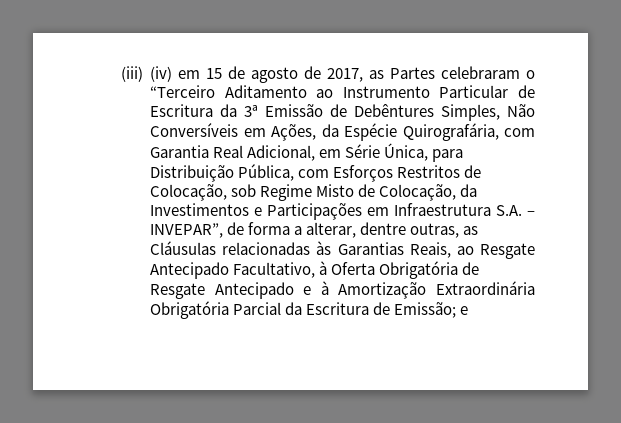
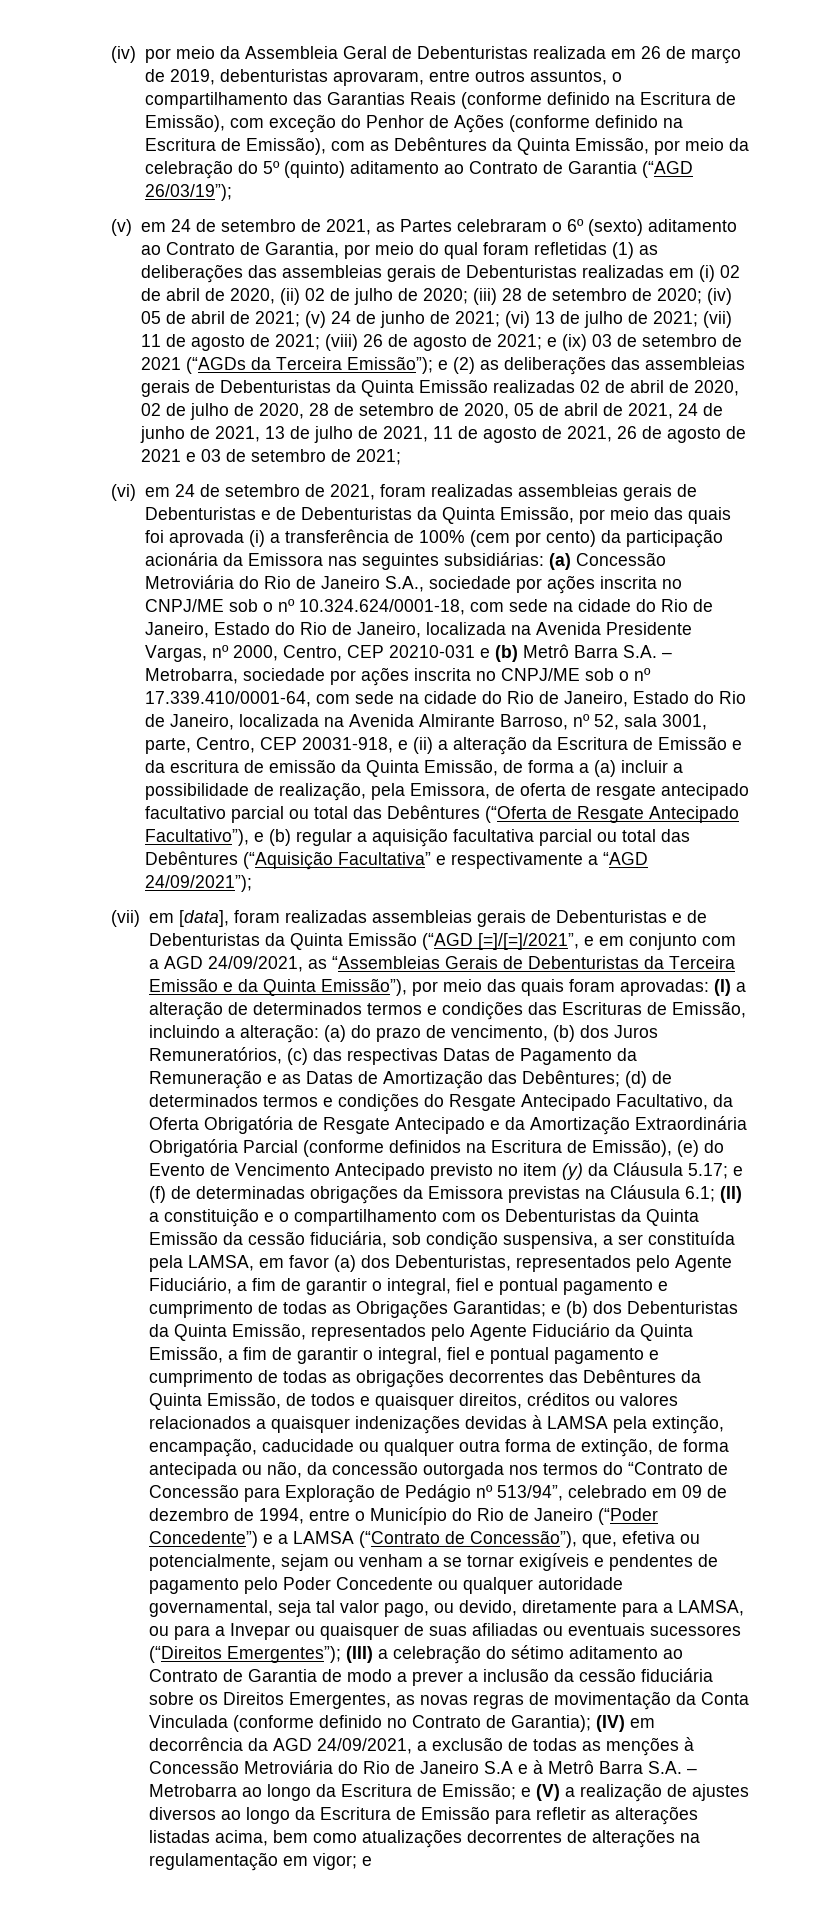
[120,66,536,83] [150,85,535,98] [150,104,535,121] [150,123,535,141] [150,143,464,162] [150,164,482,182] [150,184,478,201] [150,203,535,220] [150,222,479,238] [150,241,474,258] (iii) (iv) em 15 de agosto de 2017, as Partes celebraram o “Terceiro Aditamento ao Instrumento Particular de Escritura da 3ª Emissão de Debêntures Simples, Não Conversíveis em Ações, da Espécie Quirografária, com Garantia Real Adicional, em Série Única, para Distribuição Pública, com Esforços Restritos de Colocação, sob Regime Misto de Colocação, da Investimentos e Participações em Infraestrutura S.A. – INVEPAR”, de forma a alterar, dentre outras, as Cláusulas relacionadas às Garantias Reais, ao -> [111,46,741,64] [144,69,622,86] [144,92,736,109] [144,114,683,133] [144,137,749,155] [144,160,693,179] [144,184,232,201] [111,219,737,236] [140,242,658,259] [140,264,740,283] [140,288,732,305] [140,311,732,328] [140,334,742,351] [140,356,745,375] [140,379,739,397] [140,403,723,420] [139,426,746,443] [140,449,401,465] [111,484,697,501] [144,506,731,524] [144,529,723,548] [144,552,666,570] [144,575,682,594] [144,599,713,615] [144,622,692,638] [144,644,672,662] [144,667,651,686] [144,691,746,707] [144,714,707,730] [144,736,742,755] [144,759,683,777] [144,782,749,801] [144,805,739,823] [144,828,690,847] [144,851,648,870] [144,875,252,892] [111,910,707,927] [148,932,736,950] [148,956,735,972] [148,978,746,996] [148,1001,746,1020] [148,1024,658,1043] [148,1047,637,1065] [148,1070,672,1089] [148,1093,444,1112] (iv) por meio da Assembleia Geral de Debenturistas realizada em 26 de março de 2019, debenturistas aprovaram, entre outros assuntos, o compartilhamento das Garantias Reais (conforme definido na Escritura de Emissão), com exceção do Penhor de Ações (conforme definido na Escritura de Emissão), com as Debêntures da Quinta Emissão, por meio da celebração do 5º (quinto) aditamento ao Contrato de Garantia (“AGD 26/03/19”); // (v) em 24 de setembro de 2021, as Partes celebraram o 6º (sexto) aditamento ao Contrato de Garantia, por meio do qual foram refletidas (1) as deliberações das assembleias gerais de Debenturistas realizadas em (i) 02 de abril de 2020, (ii) 02 de julho de 2020; (iii) 28 de setembro de 2020; (iv) 05 de abril de 2021; (v) 24 de junho de 2021; (vi) 13 de julho de 2021; (vii) 11 de agosto de 2021; (viii) 26 de agosto de 2021; e (ix) 03 de setembro de 2021 (“AGDs da Terceira Emissão”); e (2) as deliberações das assembleias gerais de Debenturistas da Quinta Emissão realizadas 02 de abril de 2020, 02 de julho de 2020, 28 de setembro de 2020, 05 de abril de 2021, 24 de junho de 2021, 13 de julho de 2021, 11 de agosto de 2021, 26 de agosto de 2021 e 03 de setembro de 2021; // (vi) em 24 de setembro de 2021, foram realizadas assembleias gerais de Debenturistas e de Debenturistas da Quinta Emissão, por meio das quais foi aprovada (i) a transferência de 100% (cem por cento) da participação acionária da Emissora nas seguintes subsidiárias: (a) Concessão Metroviária do Rio de Janeiro S.A., sociedade por ações inscrita no CNPJ/ME sob o nº 10.324.624/0001-18, com sede na cidade do Rio de Janeiro, Estado do Rio de Janeiro, localizada na Avenida Presidente Vargas, nº 2000, Centro, CEP 20210-031 e (b) Metrô Barra S.A. – Metrobarra, sociedade por ações inscrita no CNPJ/ME sob o nº 17.339.410/0001-64, com sede na cidade do Rio de Janeiro, Estado do Rio de Janeiro, localizada na Avenida Almirante Barroso, nº 52, sala 3001, parte, Centro, CEP 20031-918, e (ii) a alteração da Escritura de Emissão e da escritura de emissão da Quinta Emissão, de forma a (a) incluir a possibilidade de realização, pela Emissora, de oferta de resgate antecipado facultativo parcial ou total das Debêntures (“Oferta de Resgate Antecipado Facultativo”), e (b) regular a aquisição facultativa parcial ou total das Debêntures (“Aquisição Facultativa” e respectivamente a “AGD 24/09/2021”); // (vii) em [data], foram realizadas assembleias gerais de Debenturistas e de Debenturistas da Quinta Emissão (“AGD [=]/[=]/2021”, e em conjunto com a AGD 24/09/2021, as “Assembleias Gerais de Debenturistas da Terceira Emissão e da Quinta Emissão”), por meio das quais foram aprovadas: (I) a alteração de determinados termos e condições das Escrituras de Emissão, incluindo a alteração: (a) do prazo de vencimento, (b) dos Juros Remuneratórios, (c) das respectivas Datas de Pagamento da Remuneração e as Datas de Amortização das Debêntures; (d) de determinados termos e condições do
[319,261,328,275] à -> [712,1094,733,1107] da
[320,281,329,295] à -> [504,1117,525,1130] da
(282, 308) none -> [302,1139,724,1157] [148,1162,743,1180] [148,1185,742,1204] [148,1208,699,1227] [148,1231,735,1250] [148,1255,732,1272] [148,1277,668,1295] [148,1300,738,1319] [148,1323,693,1341] [148,1346,659,1364] [148,1369,701,1388] [148,1392,678,1410] [148,1415,724,1434] [148,1438,729,1457] [148,1461,728,1479] [148,1484,727,1503] [148,1507,658,1525] [148,1530,700,1548] [148,1553,718,1571] [148,1577,623,1594] [148,1600,744,1617] [148,1623,741,1640] [148,1645,683,1664] [148,1668,713,1686] [148,1691,749,1710] [148,1715,655,1732] [148,1737,694,1756] [148,1760,697,1774] [148,1784,311,1801] (conforme definidos na Escritura de Emissão), (e) do Evento de Vencimento Antecipado previsto no item (y) da Cláusula 5.17; e (f) de determinadas obrigações da Emissora previstas na Cláusula 6.1; (II) a constituição e o compartilhamento com os Debenturistas da Quinta Emissão da cessão fiduciária, sob condição suspensiva, a ser constituída pela LAMSA, em favor (a) dos Debenturistas, representados pelo Agente Fiduciário, a fim de garantir o integral, fiel e pontual pagamento e cumprimento de todas as Obrigações Garantidas; e (b) dos Debenturistas da Quinta Emissão, representados pelo Agente Fiduciário da Quinta Emissão, a fim de garantir o integral, fiel e pontual pagamento e cumprimento de todas as obrigações decorrentes das Debêntures da Quinta Emissão, de todos e quaisquer direitos, créditos ou valores relacionados a quaisquer indenizações devidas à LAMSA pela extinção, encampação, caducidade ou qualquer outra forma de extinção, de forma antecipada ou não, da concessão outorgada nos termos do “Contrato de Concessão para Exploração de Pedágio nº 513/94”, celebrado em 09 de dezembro de 1994, entre o Município do Rio de Janeiro (“Poder Concedente”) e a LAMSA (“Contrato de Concessão”), que, efetiva ou potencialmente, sejam ou venham a se tornar exigíveis e pendentes de pagamento pelo Poder Concedente ou qualquer autoridade governamental, seja tal valor pago, ou devido, diretamente para a LAMSA, ou para a Invepar ou quaisquer de suas afiliadas ou eventuais sucessores (“Direitos Emergentes”); (III) a celebração do sétimo aditamento ao Contrato de Garantia de modo a prever a inclusão da cessão fiduciária sobre os Direitos Emergentes, as novas regras de movimentação da Conta Vinculada (conforme definido no Contrato de Garantia); (IV) em decorrência da AGD 24/09/2021, a exclusão de todas as menções à Concessão Metroviária do Rio de Janeiro S.A e à Metrô Barra S.A. – Metrobarra ao longo
(469, 310) none -> [535,1783,749,1802] [148,1806,698,1825] [148,1829,700,1848] [148,1852,372,1871] (V) a realização de ajustes diversos ao longo da Escritura de Emissão para refletir as alterações listadas acima, bem como atualizações decorrentes de alterações na regulamentação em vigor; e

